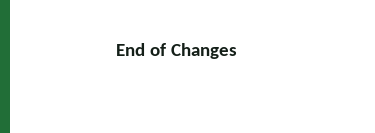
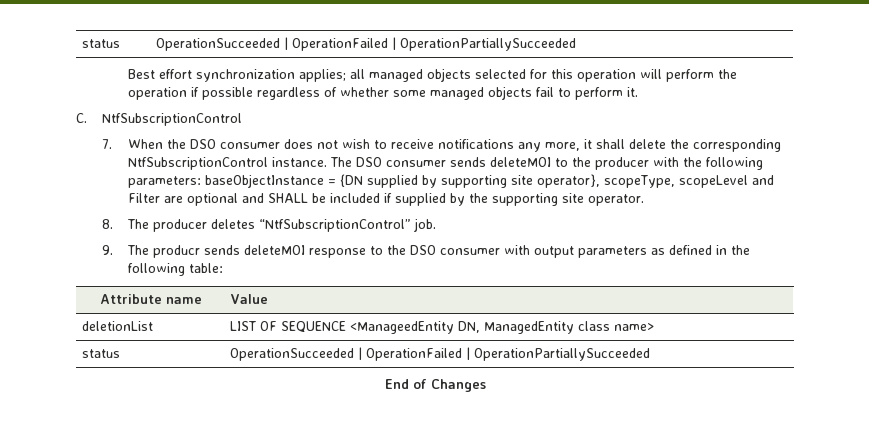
(115, 49) none -> [81,39,120,48] [155,37,576,51] [128,68,738,82] [128,86,639,100] [76,113,243,126] [102,139,782,152] [128,157,764,170] [128,174,775,188] [128,193,645,206] [102,218,437,232] [102,245,751,258] [128,263,224,276] [99,294,202,304] [229,294,268,304] [81,321,153,331] [229,321,654,334] [81,349,120,358] [229,347,650,361] status | OperationSucceeded | OperationFailed | OperationPartiallySucceeded // Best effort synchronization applies; all managed objects selected for this operation will perform the operation if possible regardless of whether some managed objects fail to perform it. // C. NtfSubscriptionControl // 7. When the DSO consumer does not wish to receive notifications any more, it shall delete the corresponding NtfSubscriptionControl instance. The DSO consumer sends deleteMOI to the producer with the following parameters: baseObjectInstance = {DN supplied by supporting site operator}, scopeType, scopeLevel and Filter are optional and SHALL be included if supplied by the supporting site operator. // 8. The producer deletes “NtfSubscriptionControl” job. // 9. The producr sends deleteMOI response to the DSO consumer with output parameters as defined in the following table: // Attribute name | Value // deletionList | LIST OF SEQUENCE <ManageedEntity DN, ManagedEntity class name> // status | OperationSucceeded | OperationFailed | OperationPartiallySucceeded //

